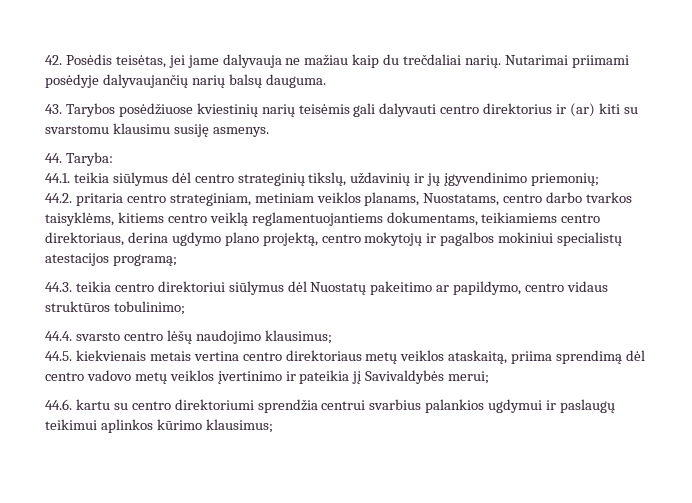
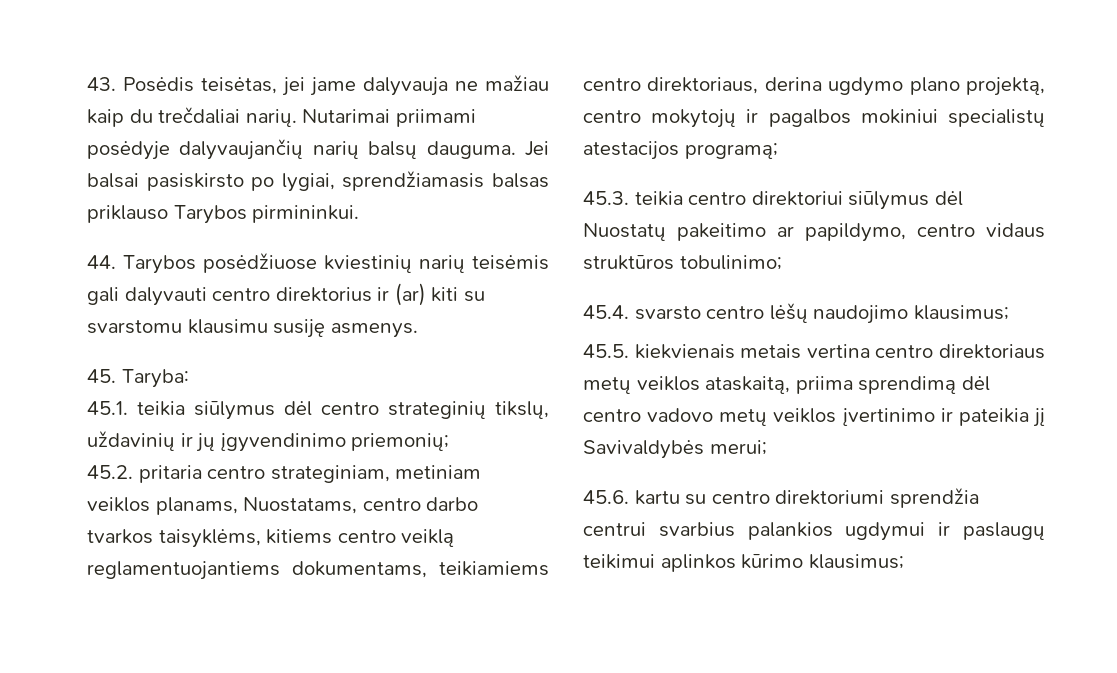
[45,55,62,65] 42. -> [87,77,116,91] 43.
[45,104,62,114] // 43. -> [525,141,549,156] [87,171,549,192] [87,205,360,224] [87,255,116,269] Jei balsai pasiskirsto po lygiai, sprendžiamasis balsas priklauso Tarybos pirmininkui. // 44.
[45,153,62,163] 44. -> [87,369,116,383] 45.
[45,173,70,183] 44.1. -> [87,401,128,415] 45.1.
[45,193,72,203] 44.2. -> [87,465,133,479] 45.2.
[45,282,72,292] 44.3. -> [583,191,629,205] 45.3.
[45,331,72,341] 44.4. -> [583,305,629,319] 45.4.
[45,351,72,361] 44.5. -> [583,344,629,358] 45.5.
[45,399,72,410] 44.6. -> [583,490,629,504] 45.6.

